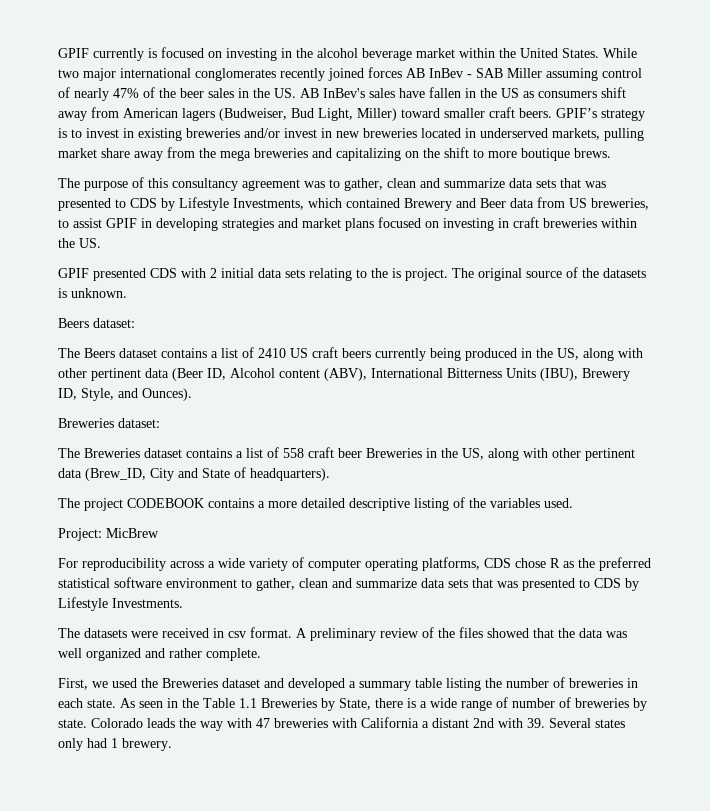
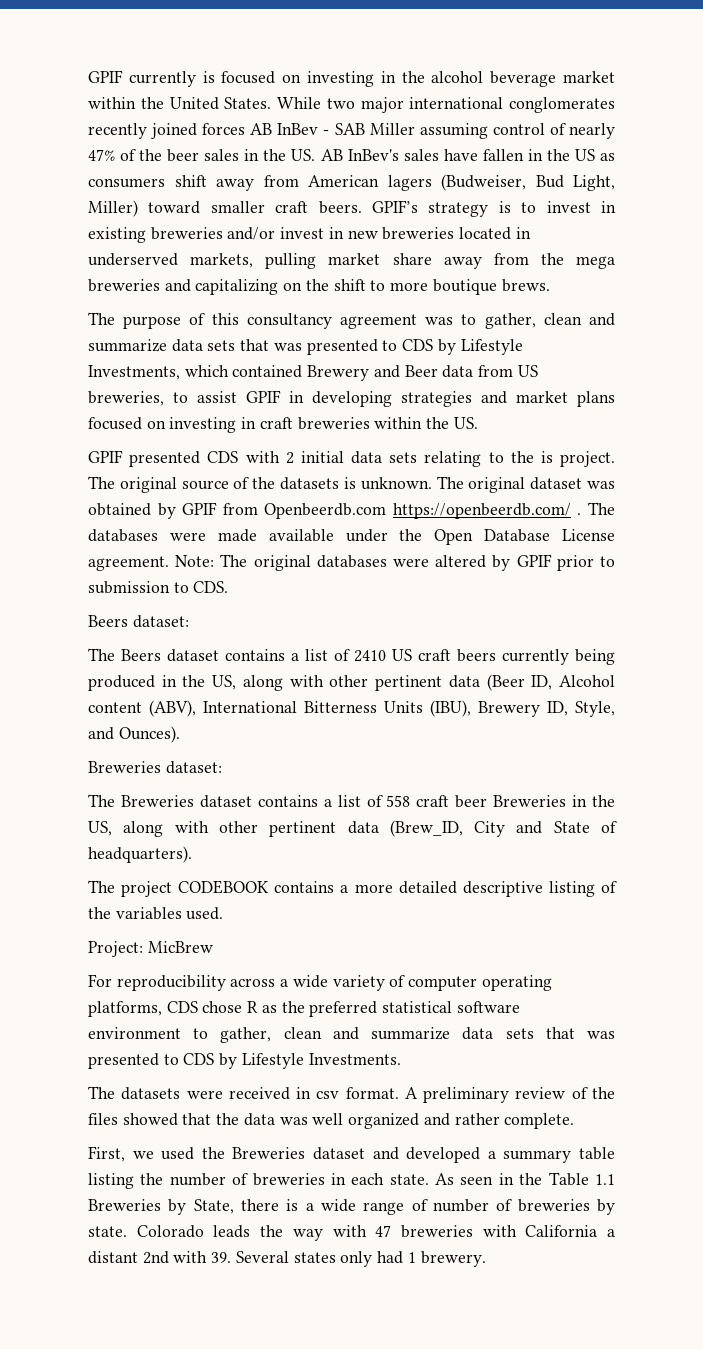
(127, 293) none -> [436,476,615,493] [88,502,615,519] [88,529,615,545] [88,554,615,571] [88,581,229,594] The original dataset was obtained by GPIF from Openbeerdb.com https://openbeerdb.com/ . The databases were made available under the Open Database License agreement. Note: The original databases were altered by GPIF prior to submission to CDS.

